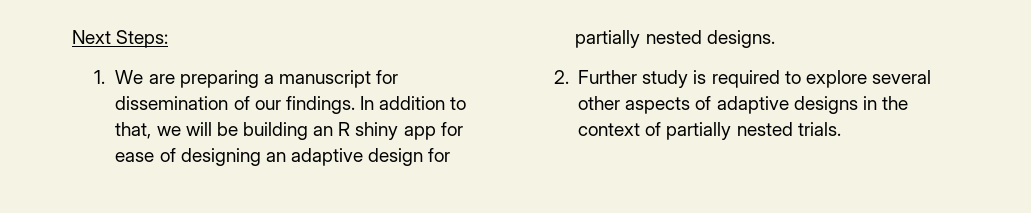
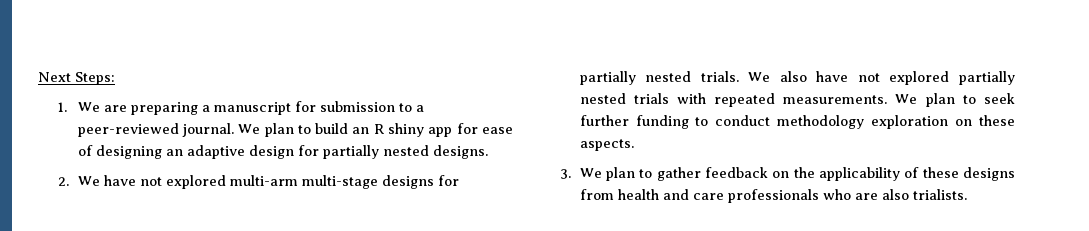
[115,96,467,114] [115,122,308,140] dissemination of our findings. In addition to that, we will be building -> [319,101,424,112] [77,123,349,137] submission to a peer-reviewed journal. We plan to build
[578,70,932,88] [578,96,909,114] [578,122,841,140] Further study is required to explore several other aspects of adaptive designs in the context of partially nested trials. -> [77,175,459,189] [579,71,1015,85] [579,93,1015,107] [579,115,1015,129] [579,139,634,151] [559,167,1015,181] [579,189,967,203] We have not explored multi-arm multi-stage designs for partially nested trials. We also have not explored partially nested trials with repeated measurements. We plan to seek further funding to conduct methodology exploration on these aspects. // 3. We plan to gather feedback on the applicability of these designs from health and care professionals who are also trialists.

